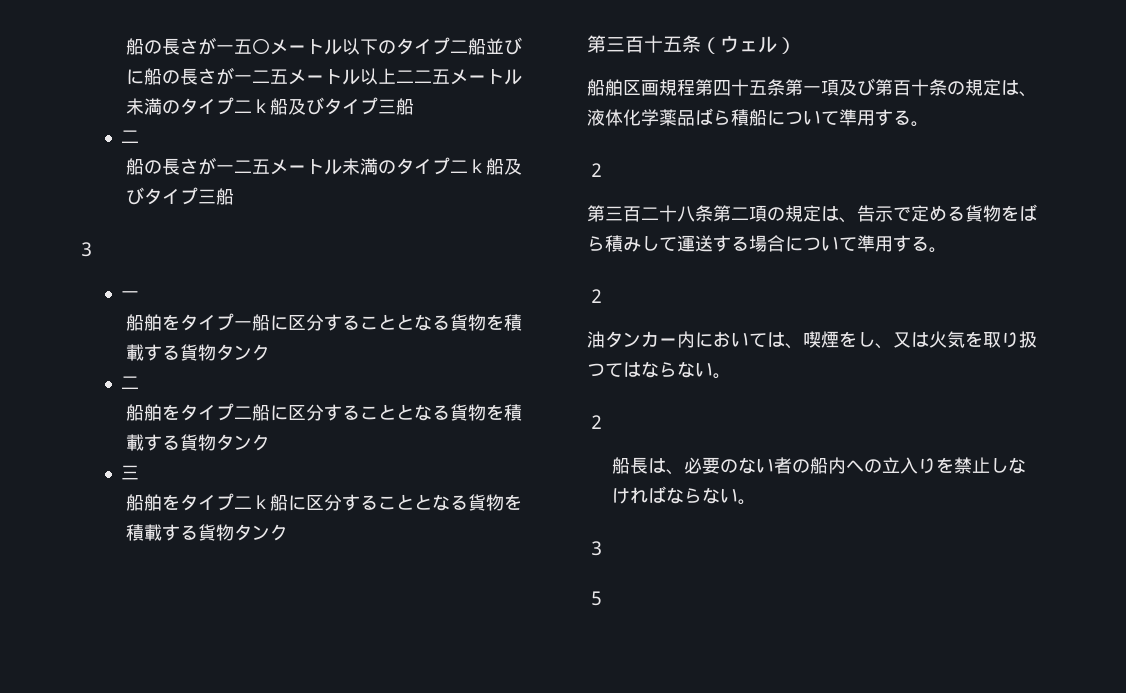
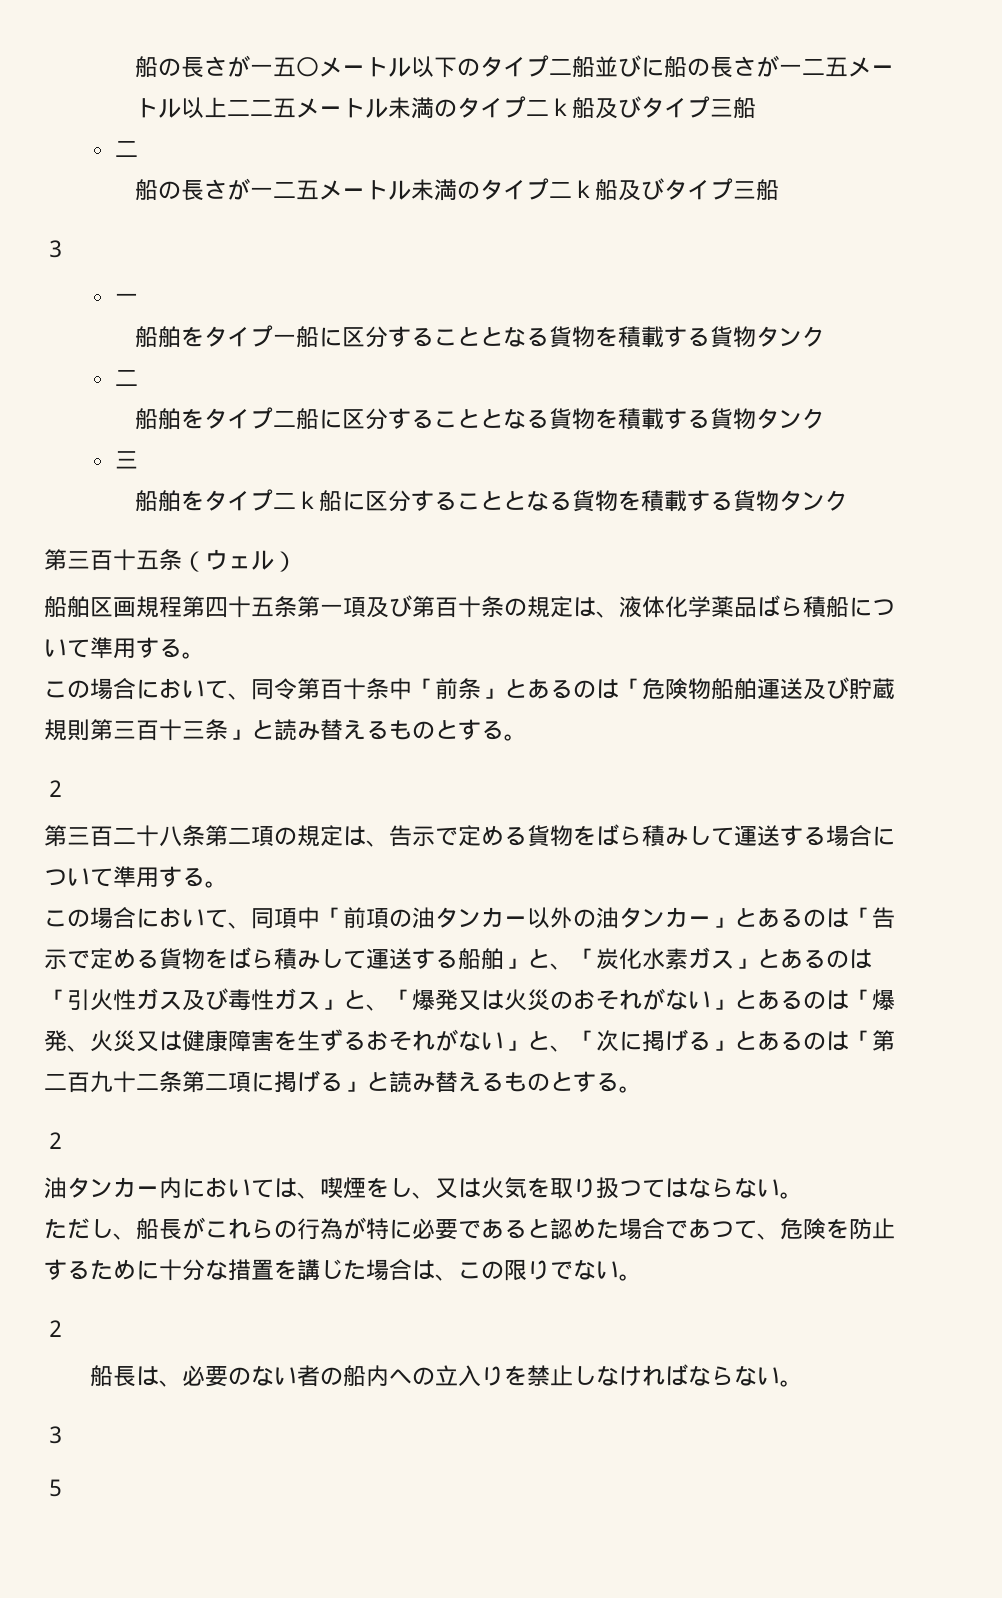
(929, 124) none -> [44,677,895,700] [44,719,527,741] // この場合において、同令第百十条中「前条」とあるのは「危険物船舶運送及び貯蔵規則第三百十三条」と読み替えるものとする。
(947, 250) none -> [44,907,895,929] [44,947,872,970] [44,988,895,1011] [44,1029,895,1052] [44,1070,642,1093] // この場合において、同項中「前項の油タンカー以外の油タンカー」とあるのは「告示で定める貨物をばら積みして運送する船舶」と、「炭化水素ガス」とあるのは「引火性ガス及び毒性ガス」と、「爆発又は火災のおそれがない」とあるのは「爆発、火災又は健康障害を生ずるおそれがない」と、「次に掲げる」とあるのは「第二百九十二条第二項に掲げる」と読み替えるものとする。
(731, 376) none -> [44,1217,895,1240] [44,1259,642,1281] // ただし、船長がこれらの行為が特に必要であると認めた場合であつて、危険を防止するために十分な措置を講じた場合は、この限りでない。

